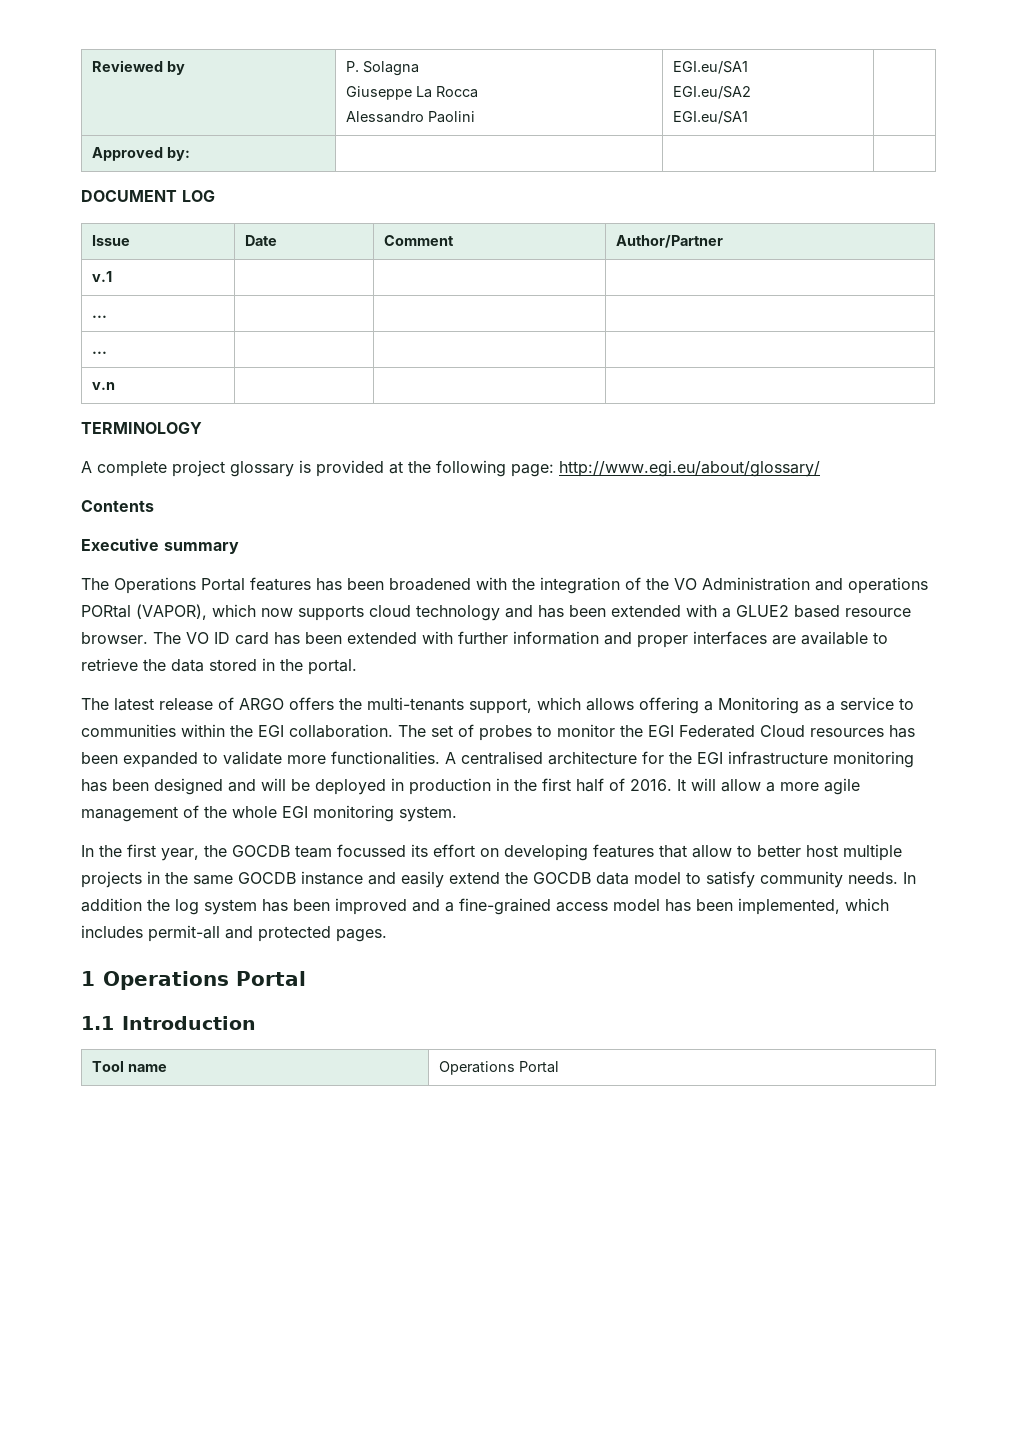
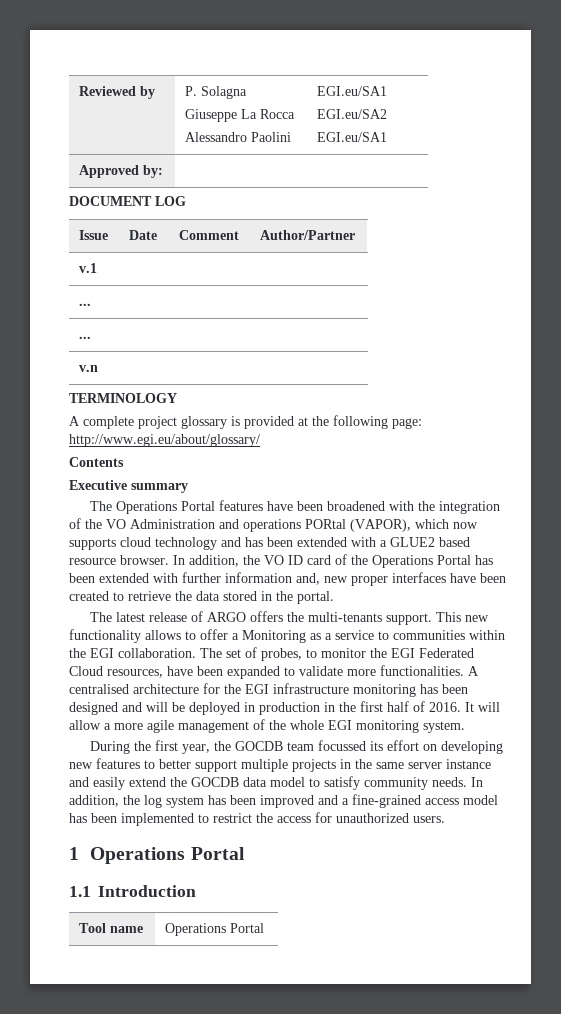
[316,578,342,591] has -> [267,501,294,511] have
[153,632,269,645] The VO ID card -> [173,554,471,568] In addition, the VO ID card of the Operations Portal
[604,631,868,648] and proper interfaces are available -> [296,572,506,586] [69,591,109,601] and, new proper interfaces have been created
[469,697,699,714] support, which allows offering -> [386,612,490,625] [69,629,228,643] support. This new functionality allows to offer
[479,725,532,741] probes -> [261,648,302,661] probes,
[810,725,915,738] resources has -> [107,666,193,678] resources, have
[81,845,94,857] In -> [90,741,131,754] During
[593,844,732,858] features that allow -> [69,758,140,769] new features
[806,845,838,857] host -> [195,760,237,772] support
[238,872,296,884] GOCDB -> [408,762,442,769] server
[81,898,142,912] addition -> [69,795,119,807] addition,
[738,898,889,915] [81,925,387,942] implemented, which includes permit-all and protected pages. -> [121,812,445,826] implemented to restrict the access for unauthorized users.

